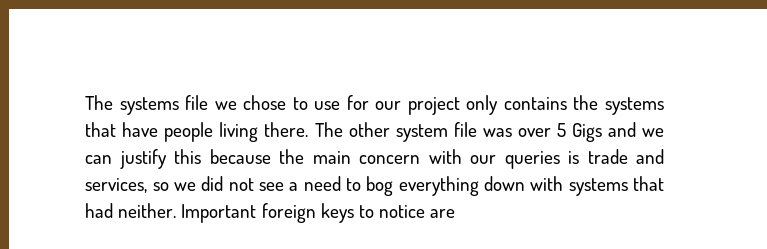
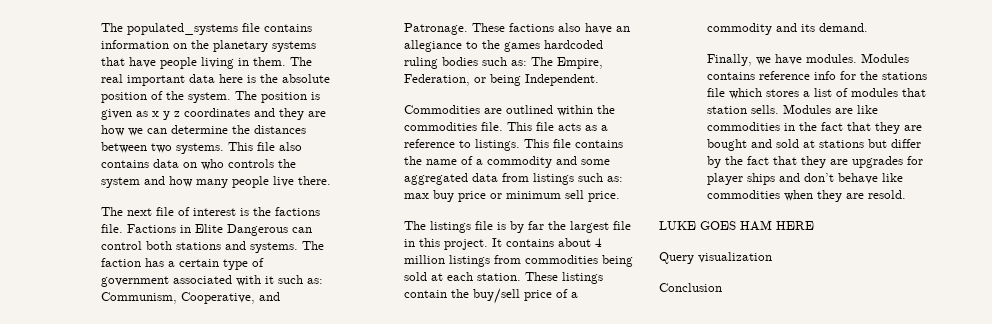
[85,95,599,115] The systems file we chose to use for our project only contains the -> [101,23,313,35] [101,40,269,52] The populated_systems file contains information on the planetary
[264,122,664,142] [85,149,664,169] [85,176,665,196] [85,203,456,223] there. The other system file was over 5 Gigs and we can justify this because the main concern with our queries is trade and services, so we did not see a need to bog everything down with systems that had neither. Important foreign keys to notice are -> [238,57,313,66] [101,74,331,86] [101,91,321,103] [101,108,327,120] [101,125,307,136] [101,142,303,154] [101,159,297,170] [101,176,332,188] [101,207,321,216] [101,224,313,236] [101,241,325,253] [101,258,265,270] [101,275,324,287] [101,292,281,304] [404,23,631,35] [404,40,604,52] [404,57,604,69] [404,74,600,86] [404,105,616,116] [404,122,609,131] [404,139,624,151] [404,156,611,168] [404,173,624,185] [404,190,621,202] [404,221,632,233] [404,238,603,250] [404,255,634,267] [404,272,604,284] [404,288,579,304] [707,23,869,35] [707,53,910,66] [707,71,928,80] [707,88,927,99] [707,104,879,114] [707,122,923,134] [707,139,922,151] [707,156,924,168] [707,173,904,185] [707,190,907,202] [659,220,814,231] [659,252,772,264] [659,283,722,292] in them. The real important data here is the absolute position of the system. The position is given as x y z coordinates and they are how we can determine the distances between two systems. This file also contains data on who controls the system and how many people live there. // The next file of interest is the factions file. Factions in Elite Dangerous can control both stations and systems. The faction has a certain type of government associated with it such as: Communism, Cooperative, and Patronage. These factions also have an allegiance to the games hardcoded ruling bodies such as: The Empire, Federation, or being Independent. // Commodities are outlined within the commodities file. This file acts as a reference to listings. This file contains the name of a commodity and some aggregated data from listings such as: max buy price or minimum sell price. // The listings file is by far the largest file in this project. It contains about 4 million listings from commodities being sold at each station. These listings contain the buy/sell price of a commodity and its demand. // Finally, we have modules. Modules contains reference info for the stations file which stores a list of modules that station sells. Modules are like commodities in the fact that they are bought and sold at stations but differ by the fact that they are upgrades for player ships and don’t behave like commodities when they are resold. // LUKE GOES HAM HERE // Query visualization // Conclusion

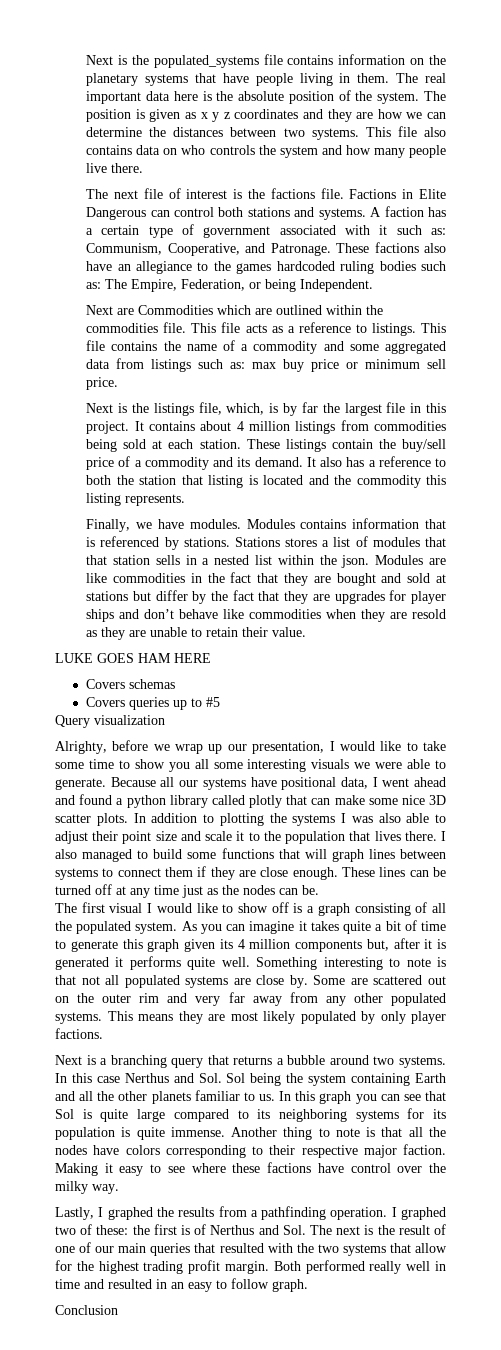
[101,23,124,32] The -> [86,55,149,65] Next is the
[302,241,325,250] The -> [370,207,382,217] A
[404,105,481,114] Commodities -> [86,305,252,315] Next are Commodities which
[404,221,494,233] The listings file -> [86,402,265,416] Next is the listings file, which,
(869, 27) none -> [306,456,447,467] [86,475,447,488] [86,493,186,506] It also has a reference to both the station that listing is located and the commodity this listing represents.
[759,71,928,80] [707,88,763,99] reference info for the stations file which -> [352,518,446,529] [86,536,280,550] information that is referenced by stations. Stations
[707,105,780,114] station sells. -> [86,555,370,568] that station sells in a nested list within the json.
[868,190,907,199] [659,220,814,231] [659,252,772,264] resold. // LUKE GOES HAM HERE // Query visualization -> [412,609,447,619] [86,627,307,640] [55,653,211,663] [85,679,175,689] [85,697,220,710] [55,715,165,728] [55,740,447,754] [55,759,447,772] [55,777,446,790] [55,794,447,808] [55,813,446,826] [55,831,446,844] [55,848,446,862] [55,866,446,880] [55,884,319,898] [55,902,447,916] [55,920,446,934] [55,938,446,952] [55,956,447,970] [55,975,446,988] [55,992,446,1006] [55,1011,446,1024] [55,1028,103,1039] [55,1055,446,1068] [55,1073,446,1086] [55,1090,447,1104] [55,1108,446,1122] [55,1127,446,1140] [55,1144,446,1158] [55,1162,447,1176] [55,1181,119,1194] [55,1206,447,1220] [55,1224,446,1235] [55,1242,447,1256] [55,1260,447,1274] [55,1278,308,1292] resold as they are unable to retain their value. // LUKE GOES HAM HERE // Covers schemas // Covers queries up to #5 // Query visualization // Alrighty, before we wrap up our presentation, I would like to take some time to show you all some interesting visuals we were able to generate. Because all our systems have positional data, I went ahead and found a python library called plotly that can make some nice 3D scatter plots. In addition to plotting the systems I was also able to adjust their point size and scale it to the population that lives there. I also managed to build some functions that will graph lines between systems to connect them if they are close enough. These lines can be turned off at any time just as the nodes can be. // The first visual I would like to show off is a graph consisting of all the populated system. As you can imagine it takes quite a bit of time to generate this graph given its 4 million components but, after it is generated it performs quite well. Something interesting to note is that not all populated systems are close by. Some are scattered out on the outer rim and very far away from any other populated systems. This means they are most likely populated by only player factions. // Next is a branching query that returns a bubble around two systems. In this case Nerthus and Sol. Sol being the system containing Earth and all the other planets familiar to us. In this graph you can see that Sol is quite large compared to its neighboring systems for its population is quite immense. Another thing to note is that all the nodes have colors corresponding to their respective major faction. Making it easy to see where these factions have control over the milky way. // Lastly, I graphed the results from a pathfinding operation. I graphed two of these: the first is of Nerthus and Sol. The next is the result of one of our main queries that resulted with the two systems that allow for the highest trading profit margin. Both performed really well in time and resulted in an easy to follow graph.

